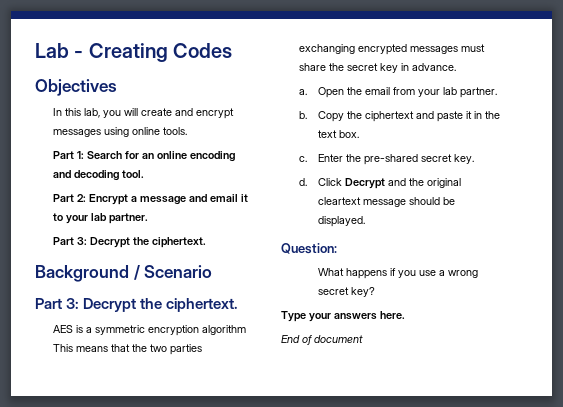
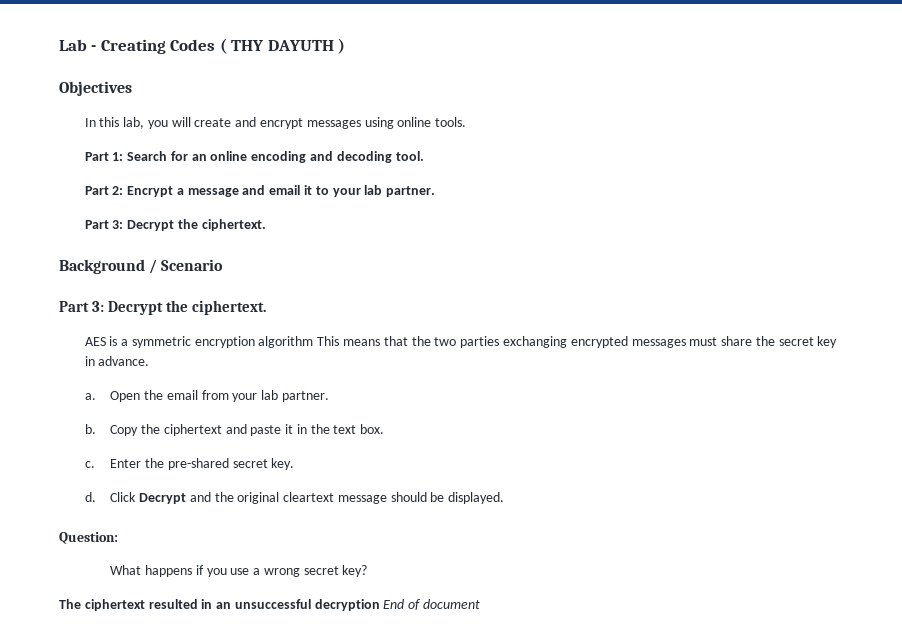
(233, 50) none -> [219,38,346,54] ( THY DAYUTH )
[281,311,405,322] Type your answers here. // -> [59,599,380,611] The ciphertext resulted in an unsuccessful decryption

